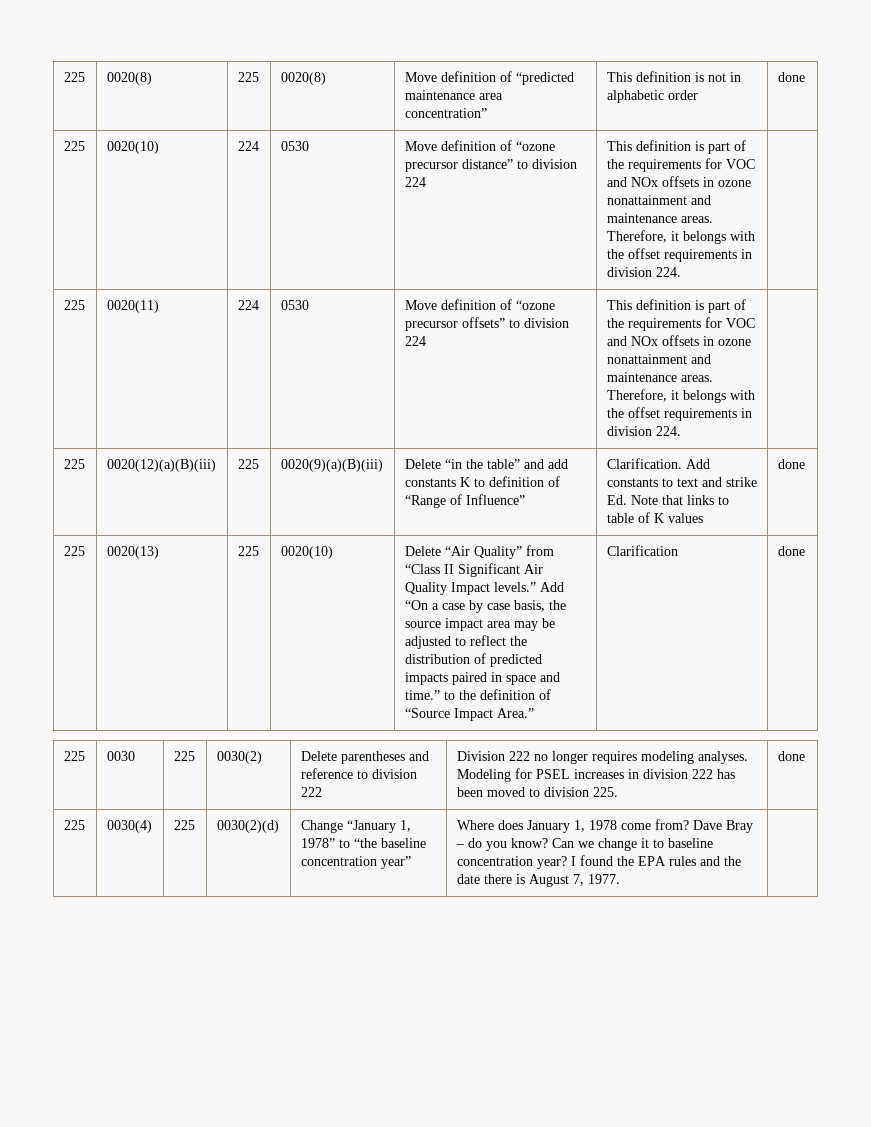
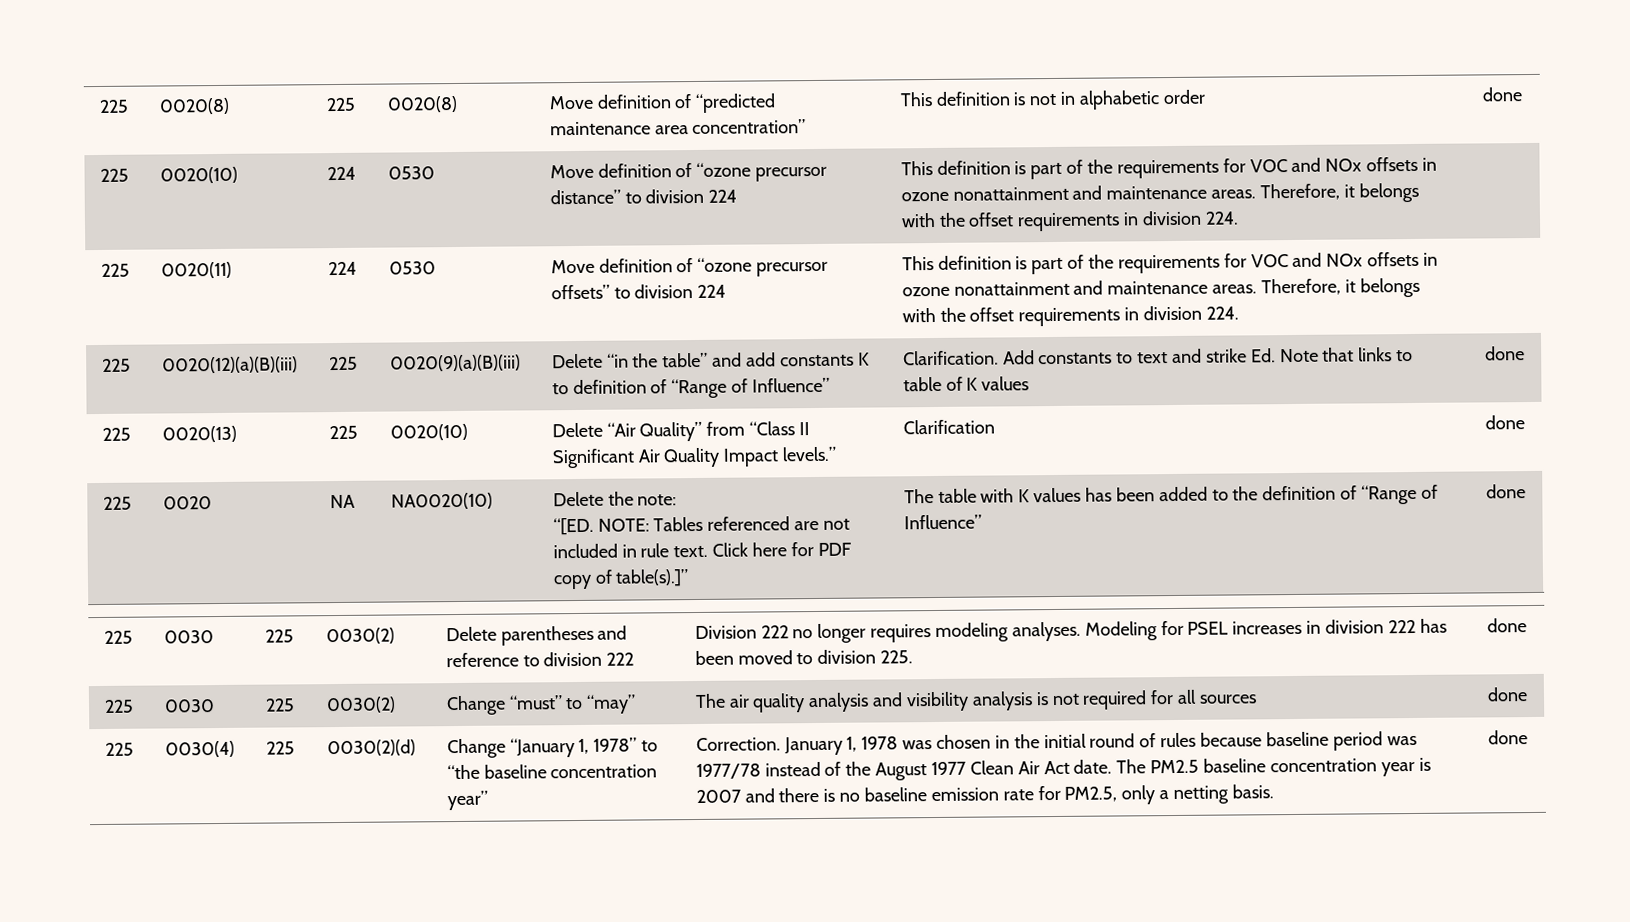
[539,582,564,592] [404,600,566,613] [404,618,555,631] [404,635,527,649] [404,653,542,667] [404,672,560,685] [404,689,551,700] [404,708,534,721] [606,545,678,556] Add “On a case by case basis, the source impact area may be adjusted to reflect the distribution of predicted impacts paired in space and time.” to the definition of “Source Impact Area.” | Clarification -> [902,419,995,435] [1484,415,1525,430] [102,496,132,510] [162,496,212,510] [329,494,355,509] [390,492,493,510] [552,491,678,507] [552,516,850,536] [552,542,852,559] [552,569,690,590] [903,484,1438,505] [903,514,982,530] | Clarification | done // 225 | 0020 | NA | NA0020(10) | Delete the note: // “[ED. NOTE: Tables referenced are not included in rule text. Click here for PDF copy of table(s).]” | The table with K values has been added to the definition of “Range of Influence”
(805, 756) none -> [103,699,134,713] [163,699,215,713] [264,698,295,712] [325,696,396,714] [445,694,637,716] [694,689,1257,713] [1486,687,1528,702] // 225 | 0030 | 225 | 0030(2) | Change “must” to “may” | The air quality analysis and visibility analysis is not required for all sources | done
[456,820,523,830] Where does -> [695,737,781,752] Correction.
[620,819,753,833] [455,838,713,851] [456,855,741,869] [456,874,620,887] come from? Dave Bray – do you know? Can we change it to baseline concentration year? I found the EPA rules and the date there is August 7, 1977. | -> [902,731,1417,751] [695,757,1431,781] [695,784,1274,805] [1487,730,1528,745] was chosen in the initial round of rules because baseline period was 1977/78 instead of the August 1977 Clean Air Act date. The PM2.5 baseline concentration year is 2007 and there is no baseline emission rate for PM2.5, only a netting basis. | done

